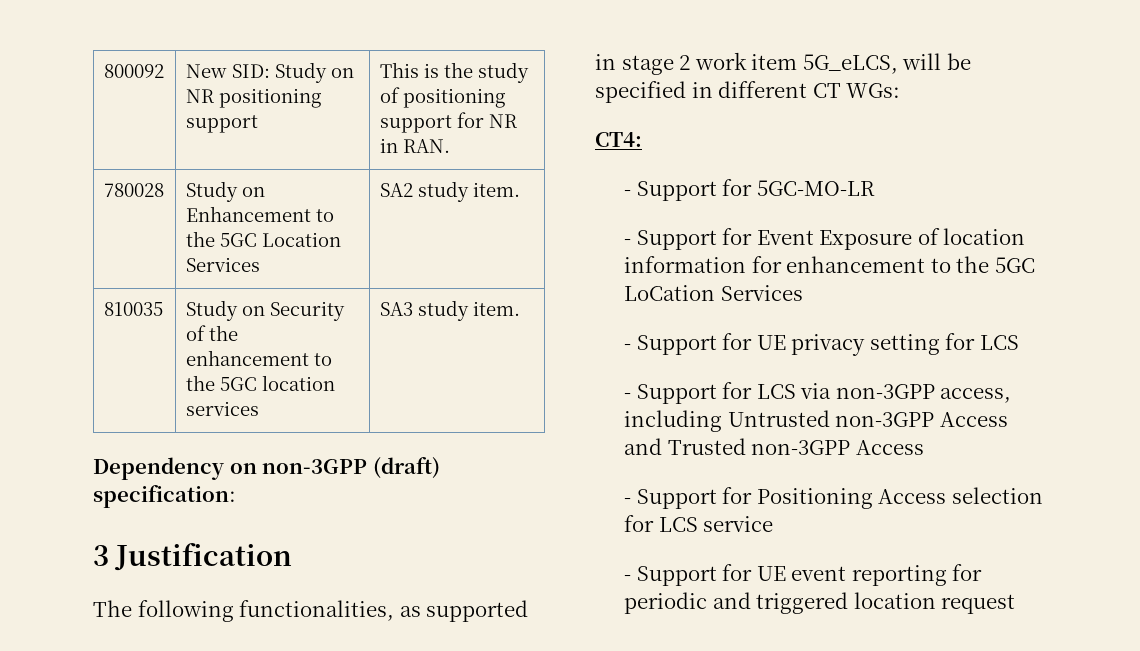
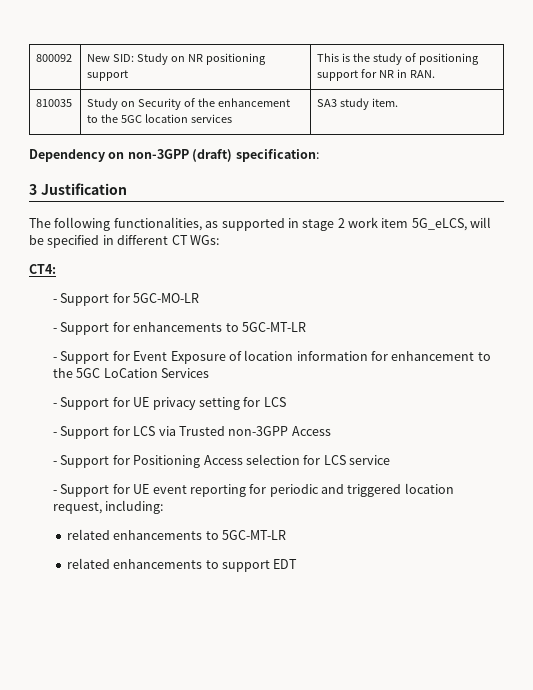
[103,183,164,197] [185,181,265,202] [185,206,334,222] [185,231,341,247] [185,257,260,272] [379,181,520,202] // 780028 | Study on Enhancement to the 5GC Location Services | SA2 study item. -> (436, 74) none
(875, 188) none -> [53,322,306,335] // - Support for enhancements to 5GC-MT-LR
[835,384,1012,403] [624,410,1008,432] [624,438,663,455] non-3GPP access, including Untrusted non-3GPP Access and -> (176, 431) none
[941,594,1016,614] request -> [53,500,164,514] [66,529,286,540] [66,558,298,572] request, including: // related enhancements to 5GC-MT-LR // related enhancements to support EDT

